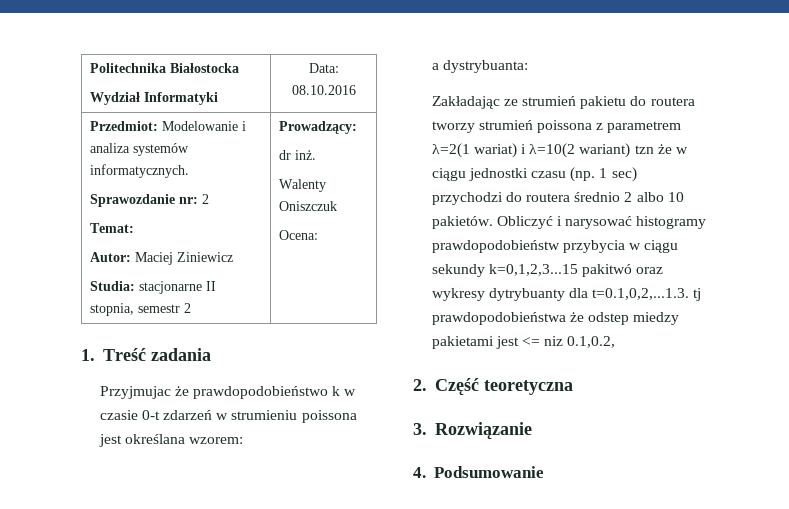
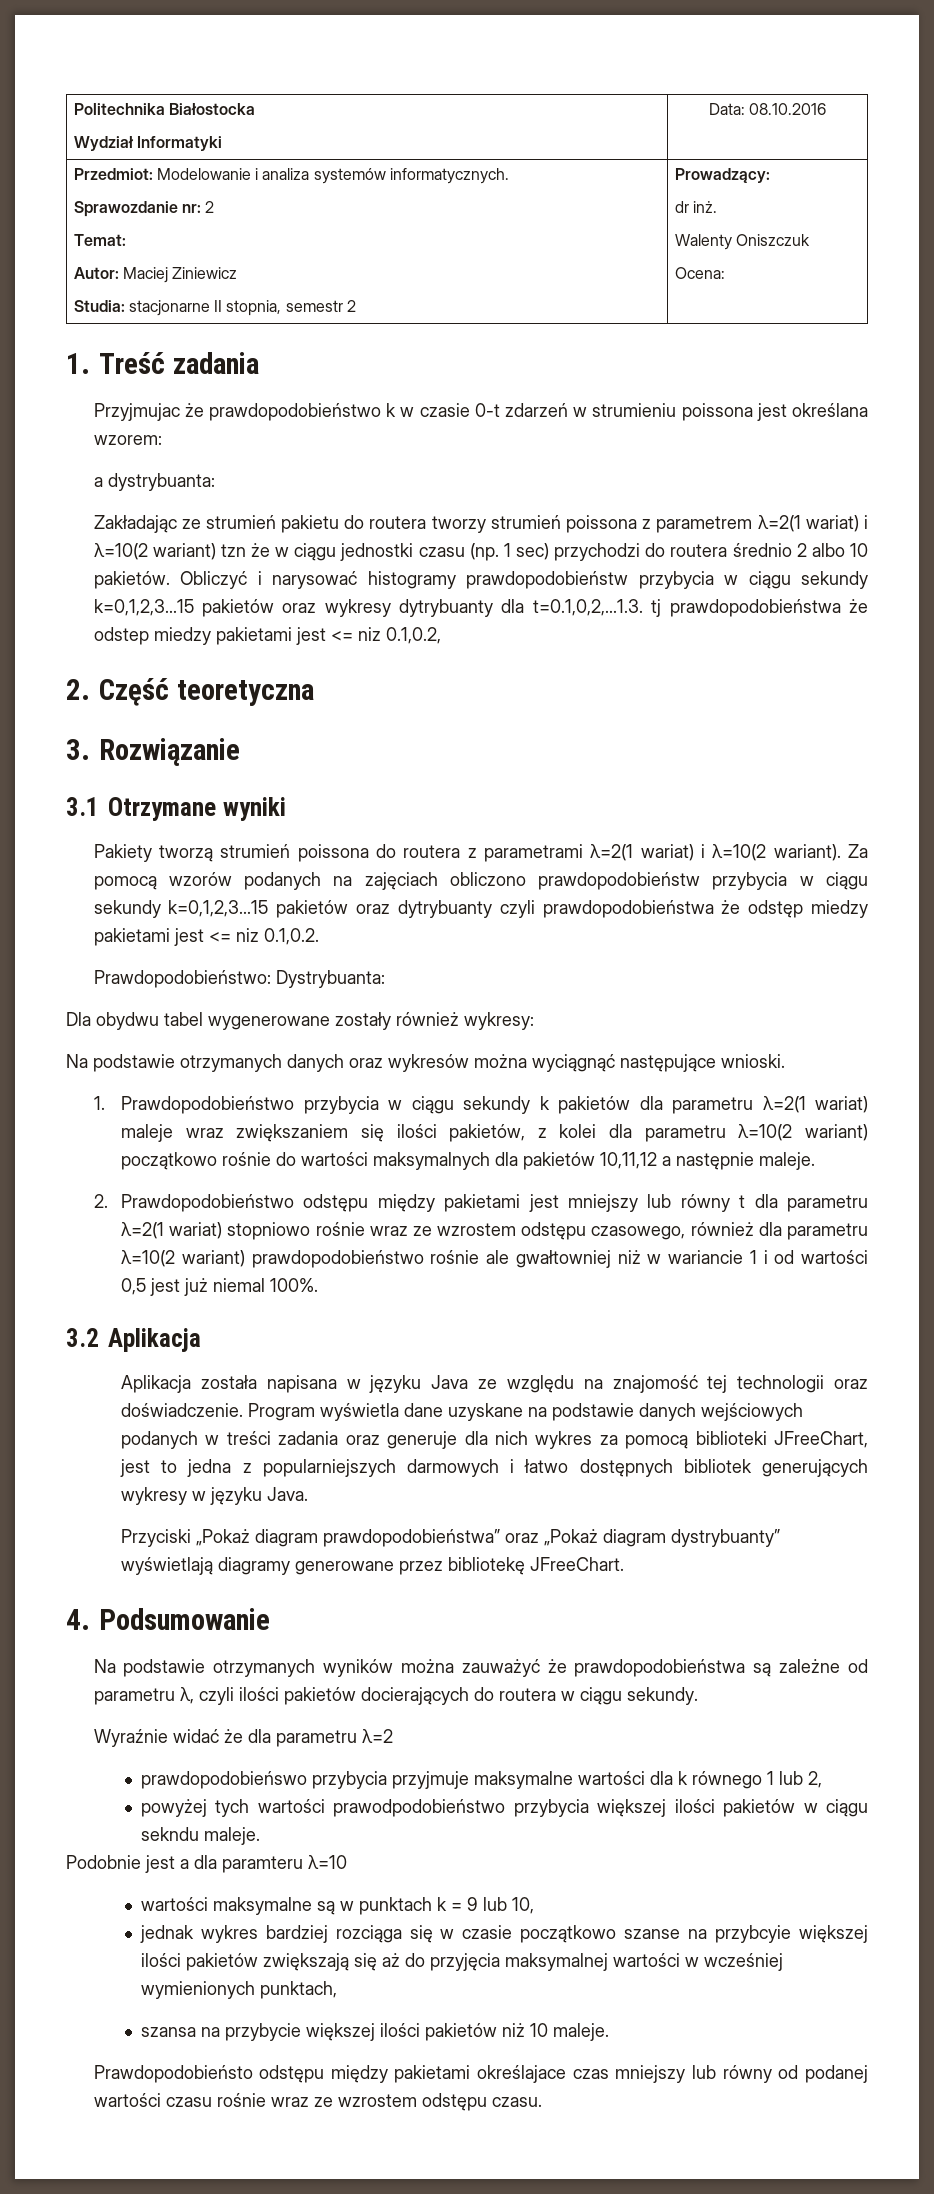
[582,264,633,277] pakitwó -> [201,599,274,617] pakietów
[413,466,544,478] 4. Podsumowanie -> [66,797,286,821] [93,844,868,862] [93,872,869,890] [93,900,868,918] [93,928,319,946] [93,970,385,988] [66,1012,534,1030] [66,1054,785,1072] [93,1096,869,1114] [121,1124,868,1142] [121,1152,816,1170] [93,1194,868,1212] [121,1222,869,1240] [121,1250,868,1268] [121,1278,319,1296] [66,1328,201,1352] [121,1375,869,1393] [121,1403,804,1421] [121,1431,868,1449] [120,1459,868,1477] [121,1487,309,1505] [121,1529,781,1547] [121,1557,625,1575] [66,1608,270,1630] [93,1659,868,1677] [93,1687,698,1705] [93,1729,393,1747] [140,1771,822,1789] [140,1799,869,1817] [140,1827,260,1845] [66,1855,347,1873] [140,1897,534,1915] [139,1925,869,1943] [140,1953,783,1971] [140,1981,337,1999] [140,2023,609,2041] [93,2065,869,2083] [93,2093,542,2111] 3.1 Otrzymane wyniki // Pakiety tworzą strumień poissona do routera z parametrami λ=2(1 wariat) i λ=10(2 wariant). Za pomocą wzorów podanych na zajęciach obliczono prawdopodobieństw przybycia w ciągu sekundy k=0,1,2,3...15 pakietów oraz dytrybuanty czyli prawdopodobieństwa że odstęp miedzy pakietami jest <= niz 0.1,0.2. // Prawdopodobieństwo: Dystrybuanta: // Dla obydwu tabel wygenerowane zostały również wykresy: // Na podstawie otrzymanych danych oraz wykresów można wyciągnąć następujące wnioski. // 1. Prawdopodobieństwo przybycia w ciągu sekundy k pakietów dla parametru λ=2(1 wariat) maleje wraz zwiększaniem się ilości pakietów, z kolei dla parametru λ=10(2 wariant) początkowo rośnie do wartości maksymalnych dla pakietów 10,11,12 a następnie maleje. // 2. Prawdopodobieństwo odstępu między pakietami jest mniejszy lub równy t dla parametru λ=2(1 wariat) stopniowo rośnie wraz ze wzrostem odstępu czasowego, również dla parametru λ=10(2 wariant) prawdopodobieństwo rośnie ale gwałtowniej niż w wariancie 1 i od wartości 0,5 jest już niemal 100%. // 3.2 Aplikacja // Aplikacja została napisana w języku Java ze względu na znajomość tej technologii oraz doświadczenie. Program wyświetla dane uzyskane na podstawie danych wejściowych podanych w treści zadania oraz generuje dla nich wykres za pomocą biblioteki JFreeChart, jest to jedna z popularniejszych darmowych i łatwo dostępnych bibliotek generujących wykresy w języku Java. // Przyciski „Pokaż diagram prawdopodobieństwa” oraz „Pokaż diagram dystrybuanty” wyświetlają diagramy generowane przez bibliotekę JFreeChart. // 4. Podsumowanie // Na podstawie otrzymanych wyników można zauważyć że prawdopodobieństwa są zależne od parametru λ, czyli ilości pakietów docierających do routera w ciągu sekundy. // Wyraźnie widać że dla parametru λ=2 // prawdopodobieńswo przybycia przyjmuje maksymalne wartości dla k równego 1 lub 2, // powyżej tych wartości prawodpodobieństwo przybycia większej ilości pakietów w ciągu sekndu maleje. // Podobnie jest a dla paramteru λ=10 // wartości maksymalne są w punktach k = 9 lub 10, // jednak wykres bardziej rozciąga się w czasie początkowo szanse na przybcyie większej ilości pakietów zwiększają się aż do przyjęcia maksymalnej wartości w wcześniej wymienionych punktach, // szansa na przybycie większej ilości pakietów niż 10 maleje. // Prawdopodobieństo odstępu między pakietami określajace czas mniejszy lub równy od podanej wartości czasu rośnie wraz ze wzrostem odstępu czasu.

